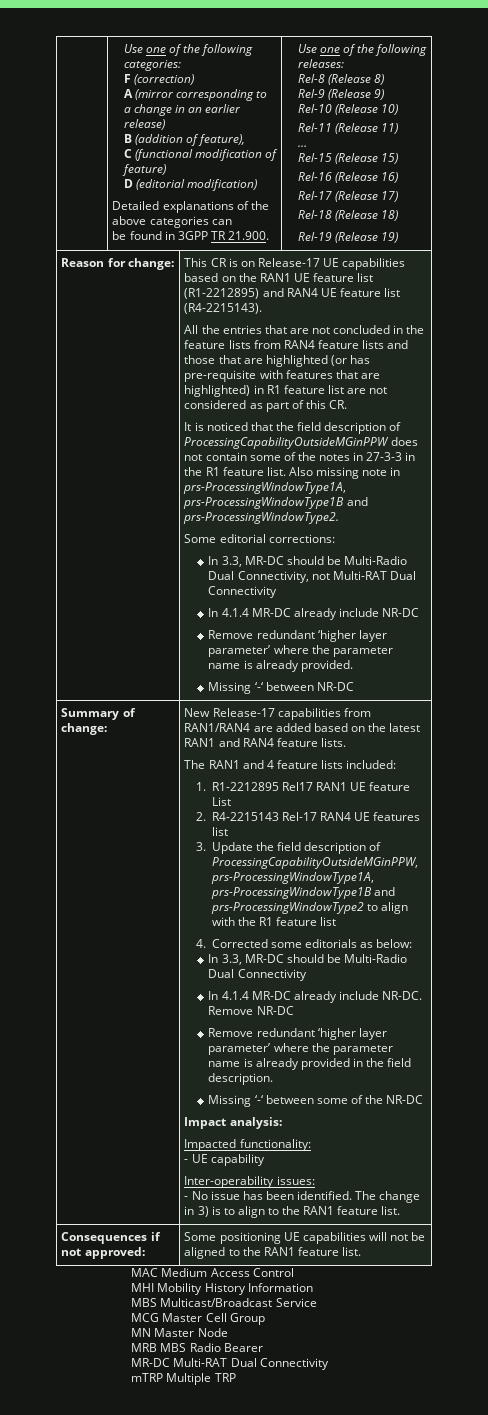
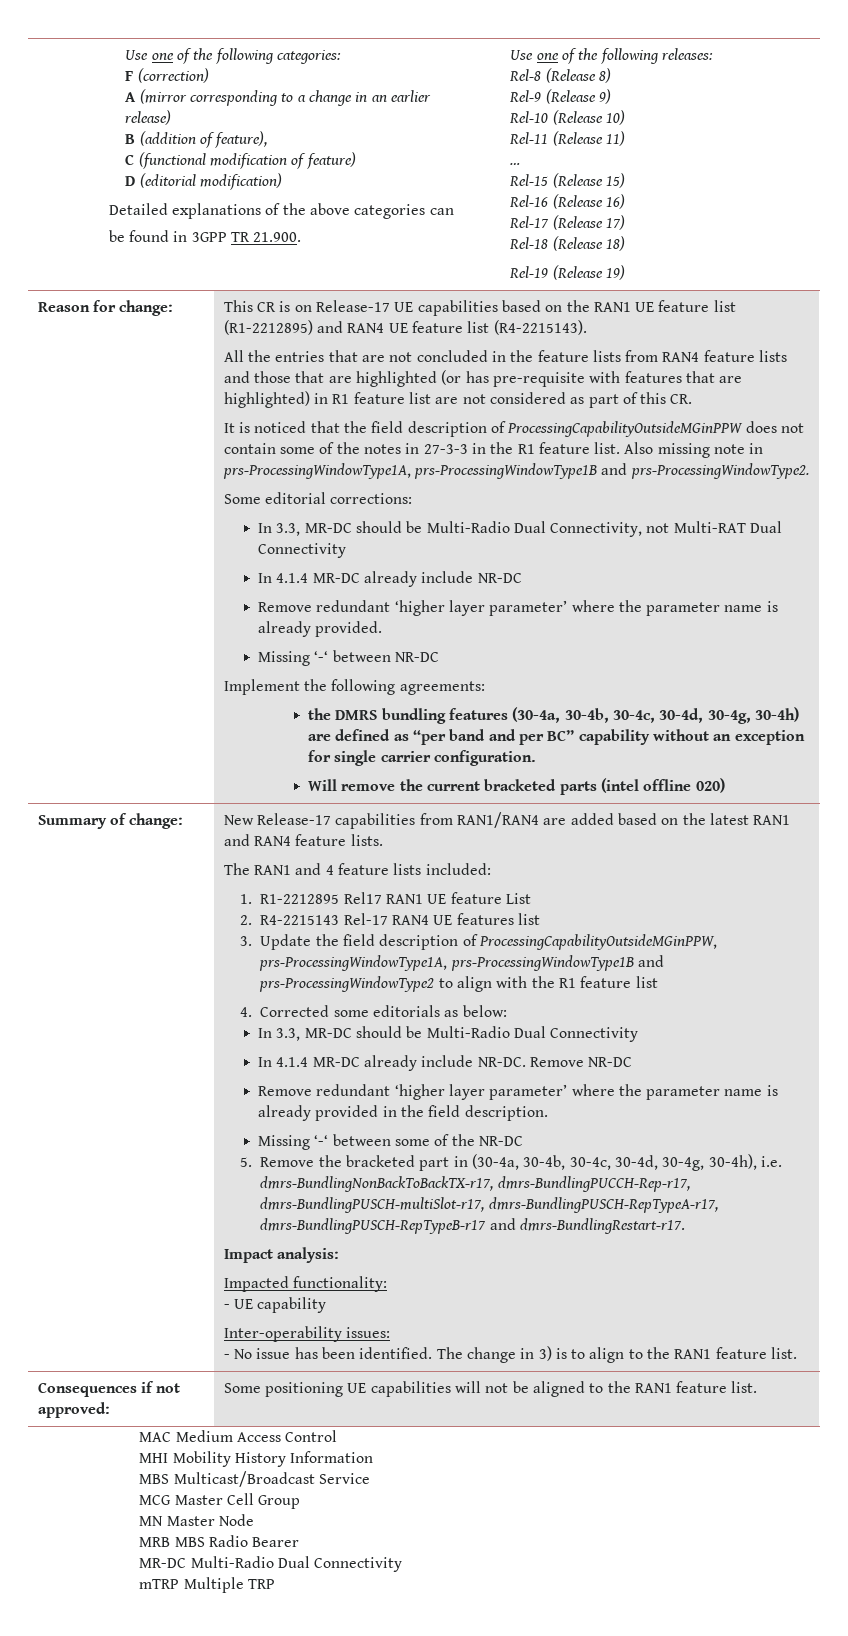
(354, 686) none -> [223,679,485,695] [307,707,799,724] [307,729,805,745] [307,750,536,766] [307,778,725,795] // Implement the following agreements: // the DMRS bundling features (30-4a, 30-4b, 30-4c, 30-4d, 30-4g, 30-4h) are defined as “per band and per BC” capability without an exception for single carrier configuration. // Will remove the current bracketed parts (intel offline 020)
(424, 1099) none -> [240,1154,782,1171] [260,1176,690,1192] [260,1197,718,1213] [260,1218,685,1234] // 5. Remove the bracketed part in (30-4a, 30-4b, 30-4c, 30-4d, 30-4g, 30-4h), i.e. dmrs-BundlingNonBackToBackTX-r17, dmrs-BundlingPUCCH-Rep-r17, dmrs-BundlingPUSCH-multiSlot-r17, dmrs-BundlingPUSCH-RepTypeA-r17, dmrs-BundlingPUSCH-RepTypeB-r17 and dmrs-BundlingRestart-r17.
[173,1358,228,1367] Multi-RAT -> [190,1556,274,1568] Multi-Radio

